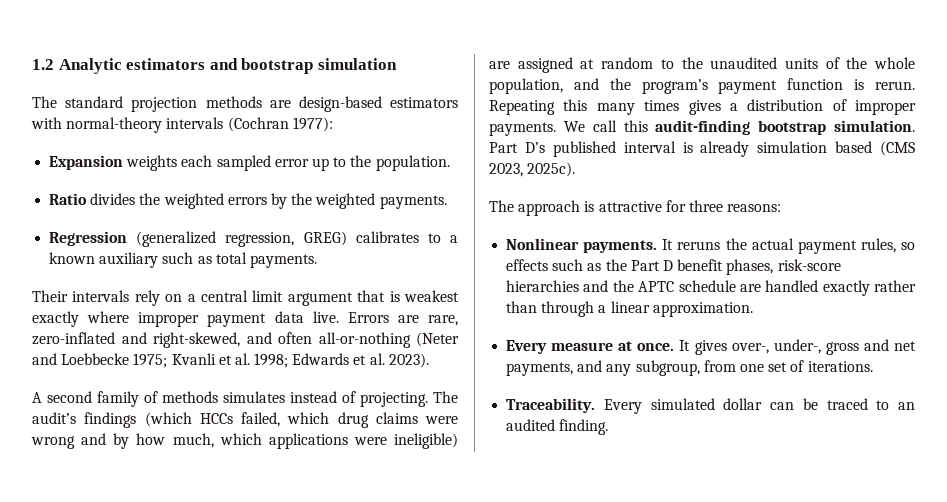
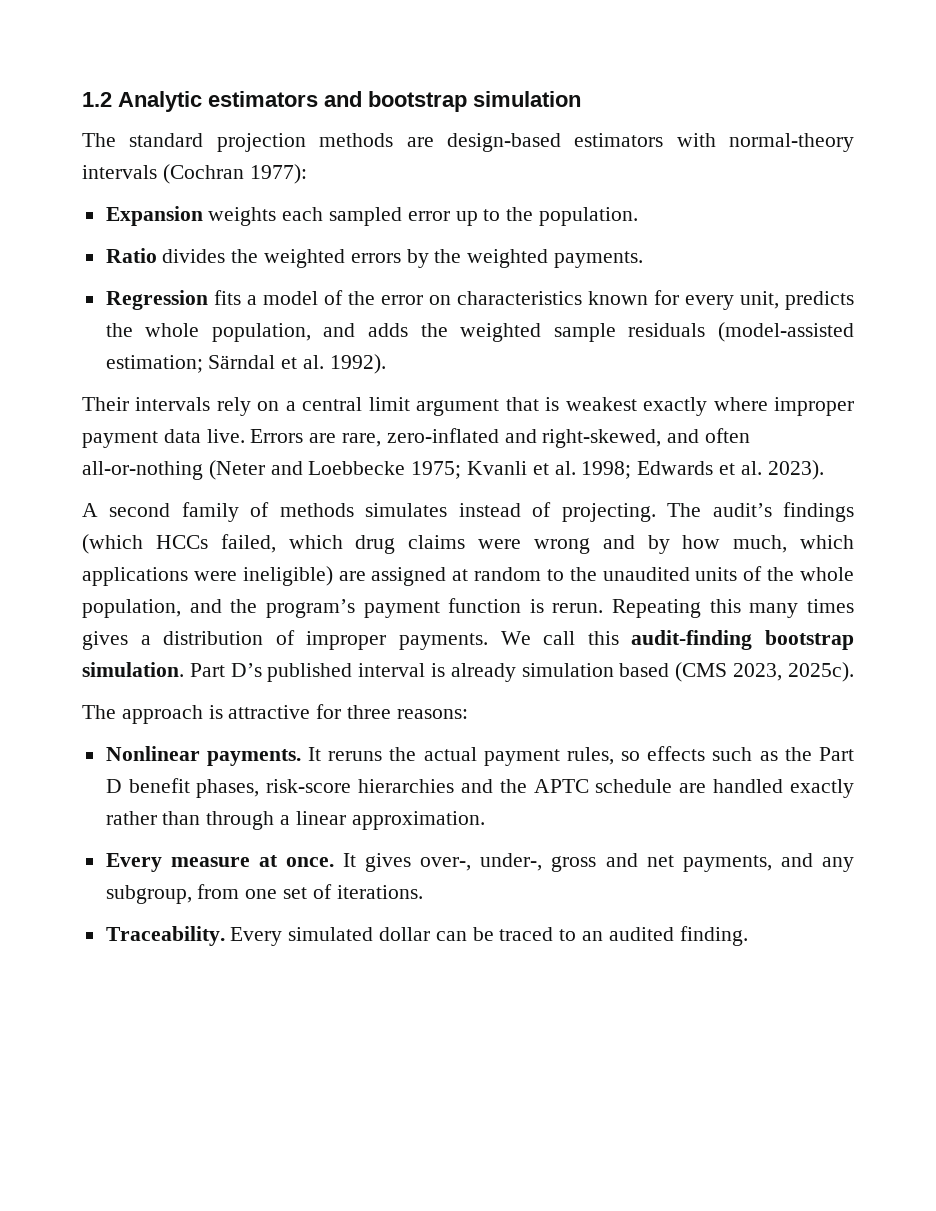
[136,231,458,247] [49,252,317,268] (generalized regression, GREG) calibrates to a known auxiliary such as total payments. -> [213,290,854,310] [105,322,854,342] [105,354,386,374] fits a model of the error on characteristics known for every unit, predicts the whole population, and adds the weighted sample residuals (model-assisted estimation; Särndal et al. 1992).

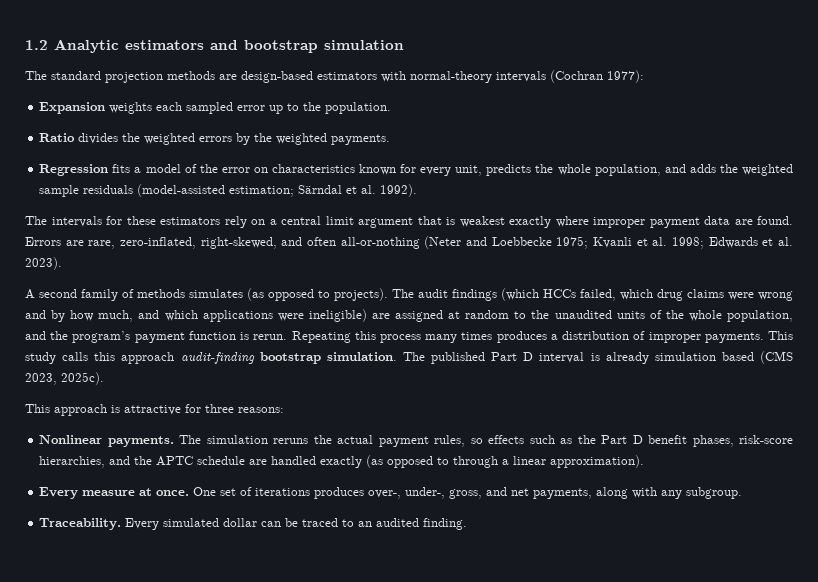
[82,397,211,411] Their intervals -> [25,216,220,227] The intervals for these estimators
[206,429,245,443] live. -> [734,216,793,225] are found.
[386,428,537,443] zero-inflated and -> [120,237,196,249] zero-inflated,
[458,502,772,522] instead of projecting. The audit’s -> [247,288,448,301] (as opposed to projects). The audit
(788, 544) none -> [138,310,160,319] and
(741, 606) none -> [380,334,422,343] process
[82,631,128,650] gives -> [496,331,547,343] produces
[500,630,855,650] [82,662,353,682] We call this audit-finding bootstrap simulation. Part D’s published -> [767,331,793,340] [25,352,534,364] This study calls this approach audit-finding bootstrap simulation. The published Part D
[82,705,116,719] The -> [25,404,50,413] This
[308,747,322,761] It -> [179,435,268,444] The simulation
[358,779,455,793] hierarchies -> [39,456,106,468] hierarchies,
[105,811,201,825] rather than -> [366,455,450,468] (as opposed to
[351,811,485,830] approximation. -> [550,455,645,468] approximation).
[343,853,412,872] It gives -> [193,487,365,499] One set of iterations produces
[551,856,597,872] gross -> [449,489,483,499] gross,
[780,853,854,872] [105,884,423,904] and any subgroup, from one set of iterations. -> [596,487,743,499] along with any subgroup.

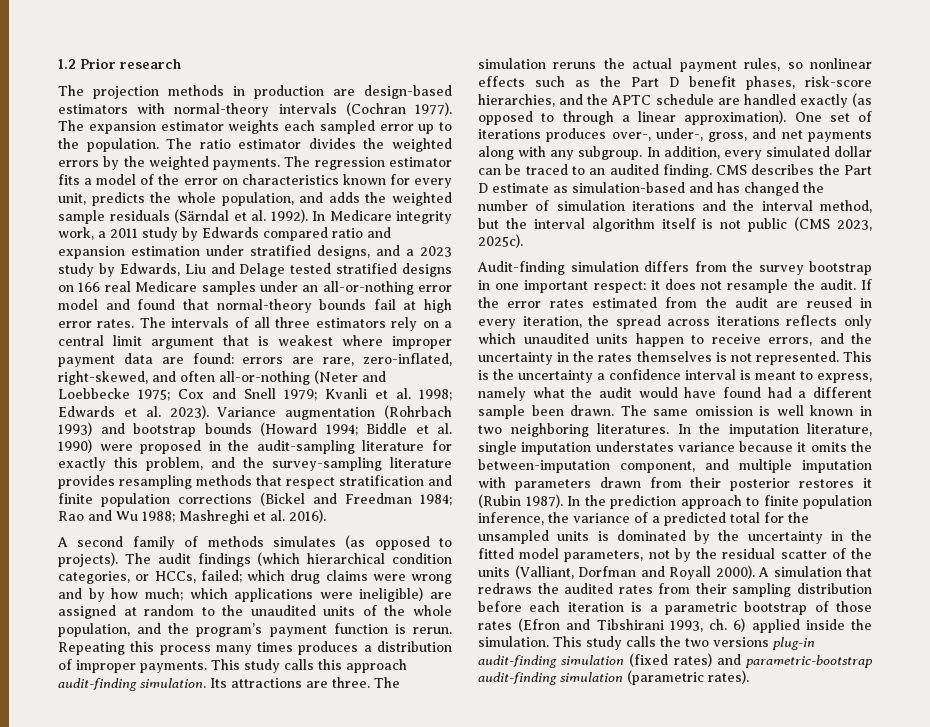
[54,39,404,53] [25,71,101,80] Analytic estimators and bootstrap simulation // The standard -> [80,58,181,69] [58,85,84,96] Prior research // The
(215, 75) none -> [233,85,324,99] in production
[607,70,644,83] [39,102,106,114] 1977): // Expansion -> [415,102,452,116] [58,120,224,134] 1977). The expansion estimator
[39,133,76,142] // Ratio -> [166,138,302,149] The ratio estimator
[39,164,109,176] // Regression -> [284,156,452,170] The regression estimator
[137,184,343,197] (model-assisted estimation; Särndal -> [174,209,229,223] (Särndal
[25,216,156,227] // The intervals for these -> [312,210,452,224] [58,227,391,241] [58,245,452,259] [58,263,452,277] [58,281,452,295] [58,299,452,313] [58,317,311,328] In Medicare integrity work, a 2011 study by Edwards compared ratio and expansion estimation under stratified designs, and a 2023 study by Edwards, Liu and Delage tested stratified designs on 166 real Medicare samples under an all-or-nothing error model and found that normal-theory bounds fail at high error rates. The intervals of all three
[509,216,551,228] exactly -> (333, 340) none
[757,216,793,225] [25,237,61,246] found. Errors -> [192,353,284,364] found: errors
(589, 242) none -> [178,388,317,401] Cox and Snell 1979;
(62, 263) none -> [217,405,452,420] [58,422,452,437] [58,439,452,454] [58,457,452,471] [58,475,452,489] [58,492,452,507] [58,509,326,524] Variance augmentation (Rohrbach 1993) and bootstrap bounds (Howard 1994; Biddle et al. 1990) were proposed in the audit-sampling literature for exactly this problem, and the survey-sampling literature provides resampling methods that respect stratification and finite population corrections (Bickel and Freedman 1984; Rao and Wu 1988; Mashreghi et al. 2016).
[543,289,616,301] HCCs failed, -> [307,553,452,564] [58,570,242,584] hierarchical condition categories, or HCCs, failed;
[98,310,160,322] much, and -> [144,588,183,601] much;
[259,351,793,364] [25,372,104,385] [25,404,284,416] [39,435,174,447] bootstrap simulation. The published Part D interval is already simulation based (CMS 2023, 2025c). // This approach is attractive for three reasons: // Nonlinear payments. -> [140,677,370,688] simulation. Its attractions are three.
(483, 441) none -> [810,58,872,69] nonlinear
[39,487,190,499] // Every measure at once. -> (787, 117) none
[533,488,593,499] payments, -> [808,130,872,142] payments
[39,518,160,530] // Traceability. Every -> [646,146,762,160] In addition, every
(468, 524) none -> [716,164,872,175] [478,182,824,196] [478,200,872,213] [478,217,872,232] [478,234,523,248] [477,261,872,275] [478,279,872,293] [478,297,872,308] [478,315,872,329] [478,333,872,347] [478,351,872,365] [478,369,872,383] [478,387,872,401] [478,405,872,419] [478,423,872,437] [478,441,872,455] [478,459,872,473] [478,477,872,491] [478,494,872,509] [478,512,809,526] [478,530,872,544] [478,548,872,562] [478,565,872,580] [478,583,872,597] [478,601,872,615] [478,618,872,633] [478,636,815,650] [478,653,873,668] [478,670,749,685] CMS describes the Part D estimate as simulation-based and has changed the number of simulation iterations and the interval method, but the interval algorithm itself is not public (CMS 2023, 2025c). // Audit-finding simulation differs from the survey bootstrap in one important respect: it does not resample the audit. If the error rates estimated from the audit are reused in every iteration, the spread across iterations reflects only which unaudited units happen to receive errors, and the uncertainty in the rates themselves is not represented. This is the uncertainty a confidence interval is meant to express, namely what the audit would have found had a different sample been drawn. The same omission is well known in two neighboring literatures. In the imputation literature, single imputation understates variance because it omits the between-imputation component, and multiple imputation with parameters drawn from their posterior restores it (Rubin 1987). In the prediction approach to finite population inference, the variance of a predicted total for the unsampled units is dominated by the uncertainty in the fitted model parameters, not by the residual scatter of the units (Valliant, Dorfman and Royall 2000). A simulation that redraws the audited rates from their sampling distribution before each iteration is a parametric bootstrap of those rates (Efron and Tibshirani 1993, ch. 6) applied inside the simulation. This study calls the two versions plug-in audit-finding simulation (fixed rates) and parametric-bootstrap audit-finding simulation (parametric rates).

